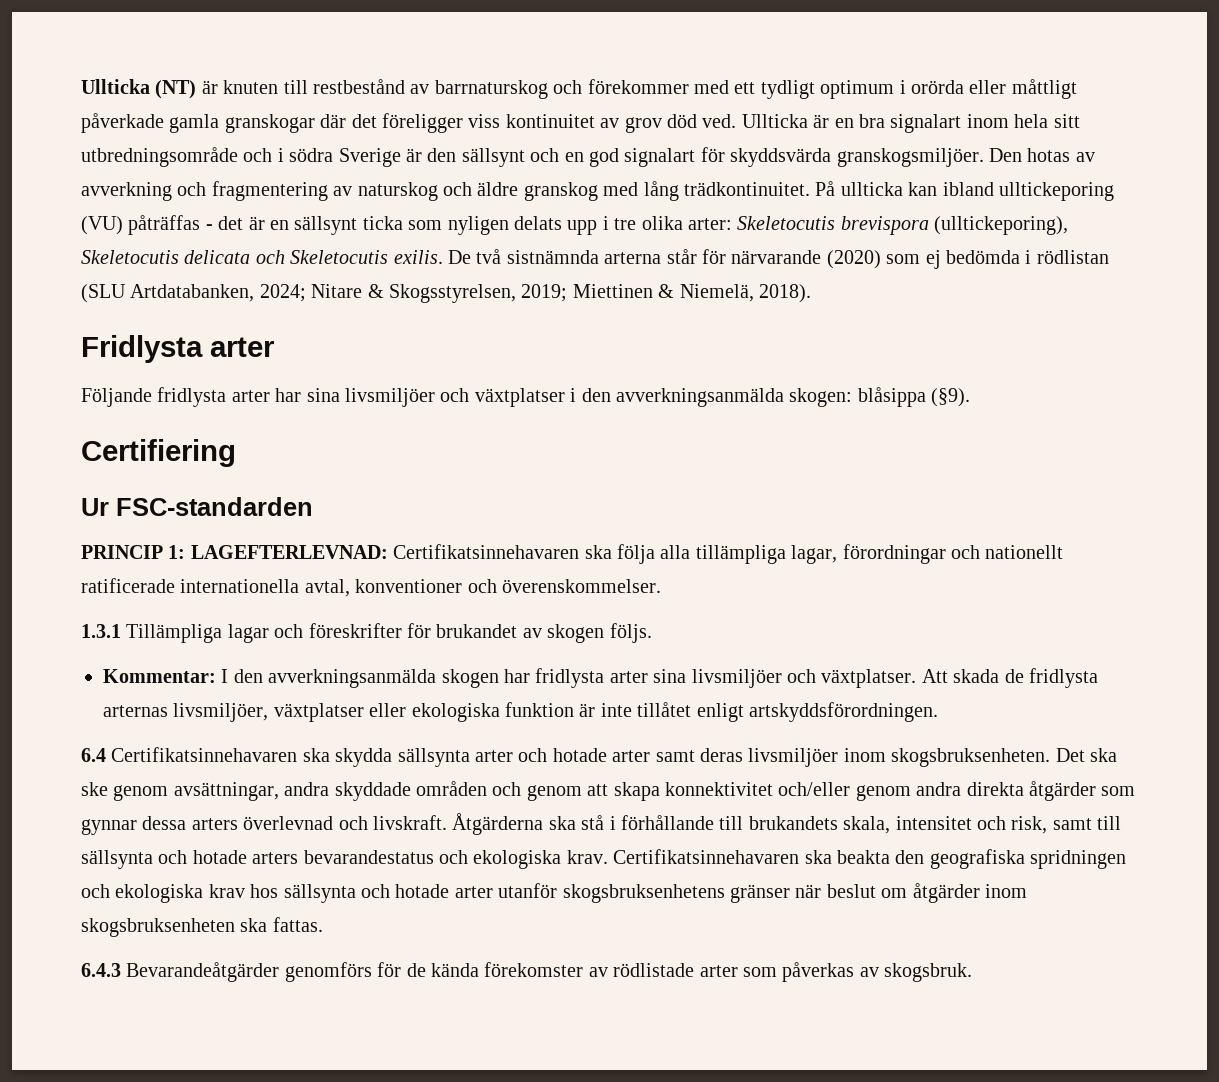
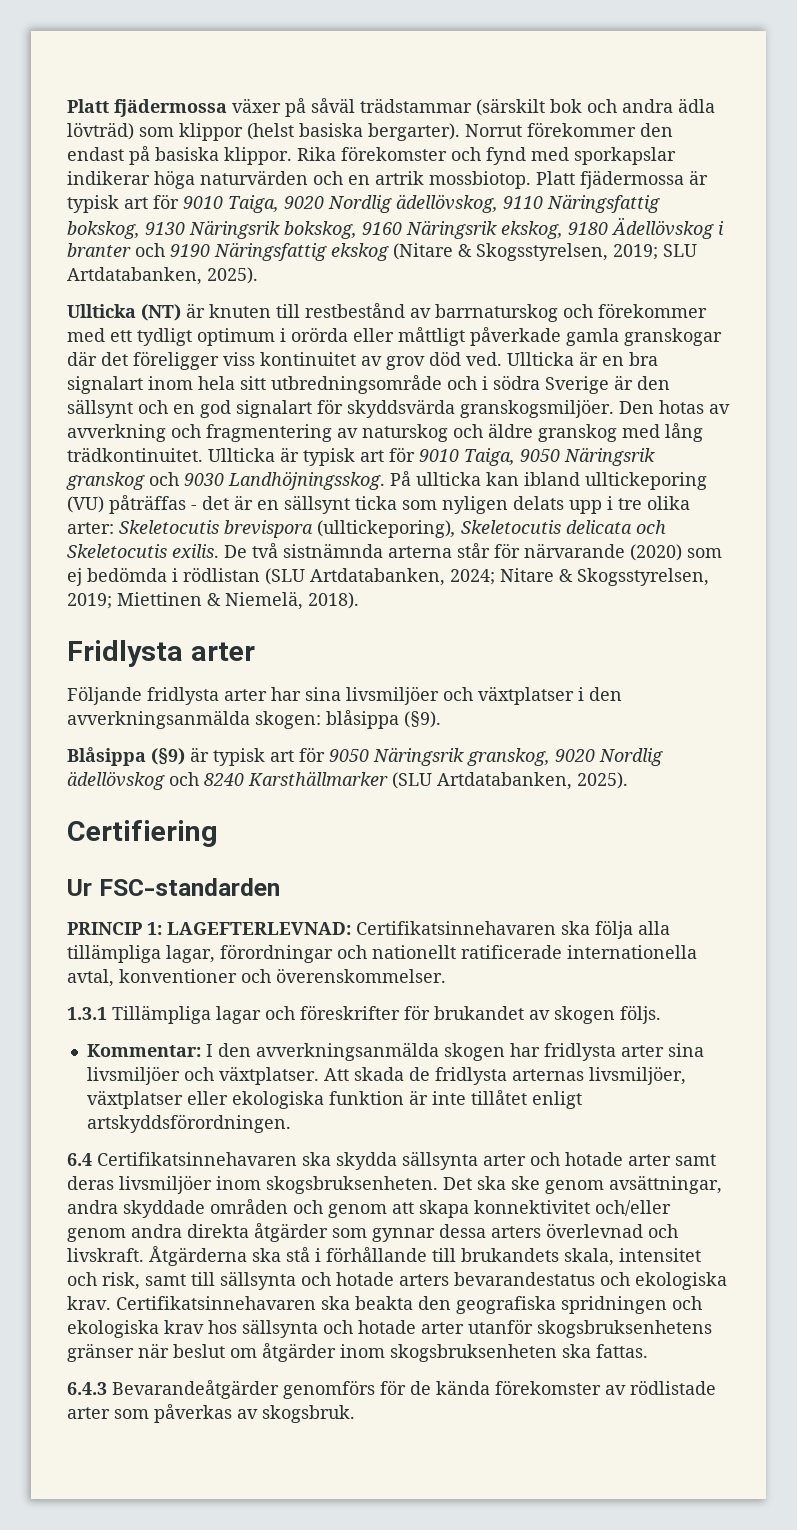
(81, 86) none -> [67,98,715,117] [67,122,673,141] [67,146,676,165] [67,170,708,189] [67,194,660,213] [67,217,724,239] [67,242,697,261] [67,267,258,285] Platt fjädermossa växer på såväl trädstammar (särskilt bok och andra ädla lövträd) som klippor (helst basiska bergarter). Norrut förekommer den endast på basiska klippor. Rika förekomster och fynd med sporkapslar indikerar höga naturvärden och en artrik mossbiotop. Platt fjädermossa är typisk art för 9010 Taiga, 9020 Nordlig ädellövskog, 9110 Näringsfattig bokskog, 9130 Näringsrik bokskog, 9160 Näringsrik ekskog, 9180 Ädellövskog i branter och 9190 Näringsfattig ekskog (Nitare & Skogsstyrelsen, 2019; SLU Artdatabanken, 2025). //
(810, 189) none -> [208,447,655,466] [66,471,385,490] Ullticka är typisk art för 9010 Taiga, 9050 Näringsrik granskog och 9030 Landhöjningsskog.
(971, 397) none -> [67,747,663,766] [67,771,628,790] // Blåsippa (§9) är typisk art för 9050 Näringsrik granskog, 9020 Nordlig ädellövskog och 8240 Karsthällmarker (SLU Artdatabanken, 2025).

